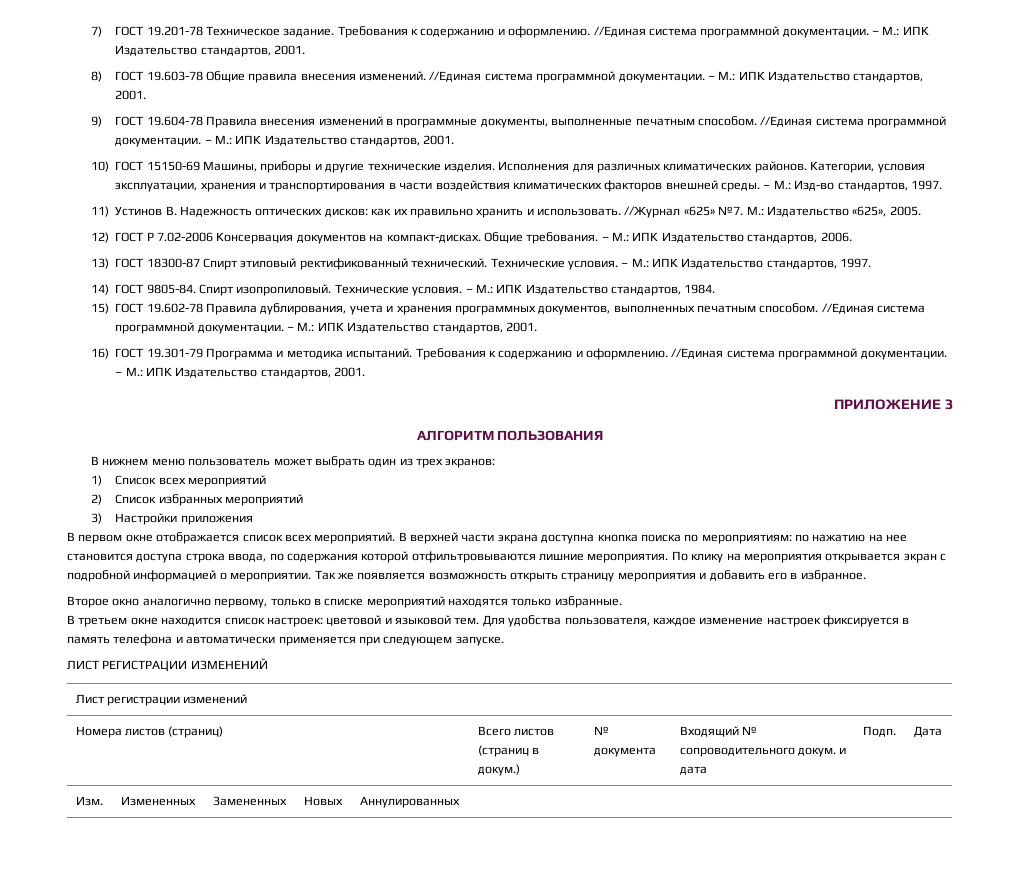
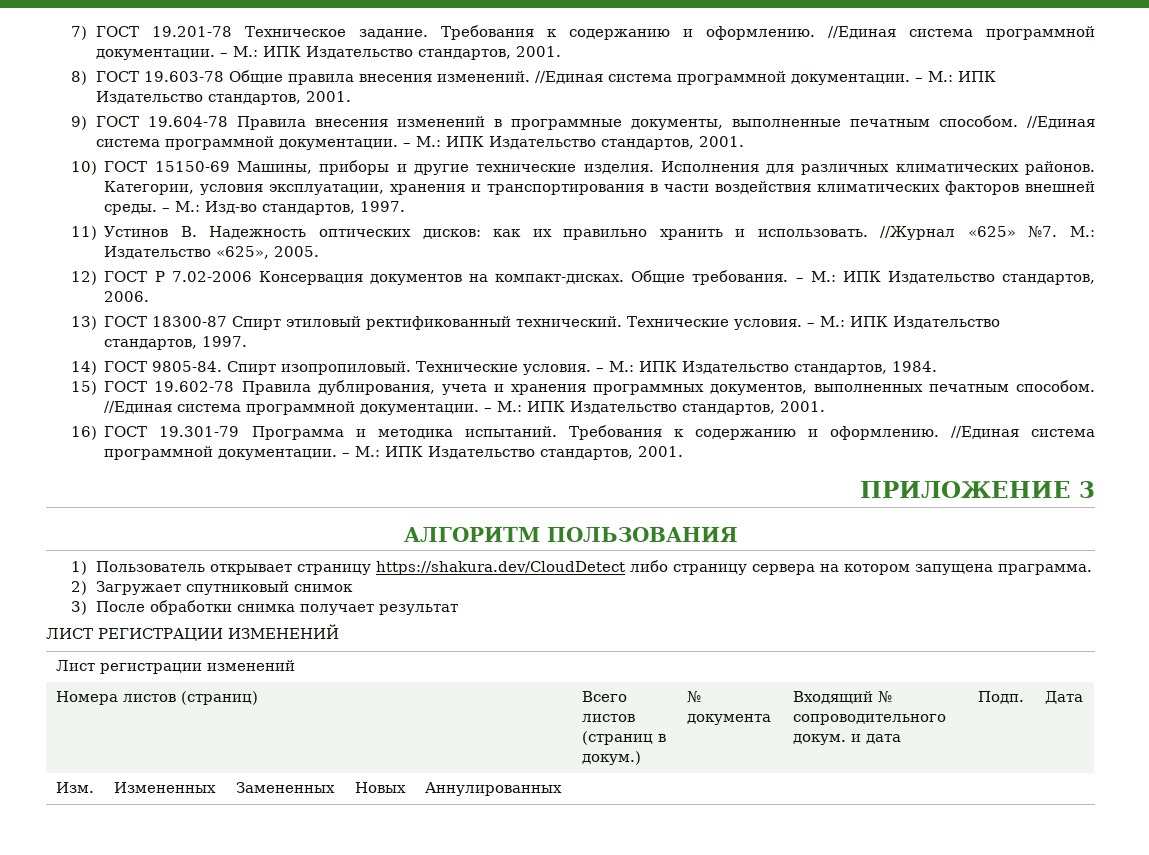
[91,456,496,468] [91,475,266,487] [91,494,303,506] [91,513,253,525] [67,532,908,544] [67,551,946,563] [67,570,866,582] [67,596,622,608] [67,615,910,627] [67,634,504,646] В нижнем меню пользователь может выбрать один из трех экранов: // 1) Список всех мероприятий // 2) Список избранных мероприятий // 3) Настройки приложения // В первом окне отображается список всех мероприятий. В верхней части экрана доступна кнопка поиска по мероприятиям: по нажатию на нее становится доступа строка ввода, по содержания которой отфильтровываются лишние мероприятия. По клику на мероприятия открывается экран с подробной информацией о мероприятии. Так же появляется возможность открыть страницу мероприятия и добавить его в избранное. // Второе окно аналогично первому, только в списке мероприятий находятся только избранные. // В третьем окне находится список настроек: цветовой и языковой тем. Для удобства пользователя, каждое изменение настроек фиксируется в память телефона и автоматически применяется при следующем запуске. -> [71,560,1093,575] [71,581,354,595] [71,600,459,615] 1) Пользователь открывает страницу https://shakura.dev/CloudDetect либо страницу сервера на котором запущена праграмма. // 2) Загружает спутниковый снимок // 3) После обработки снимка получает результат

